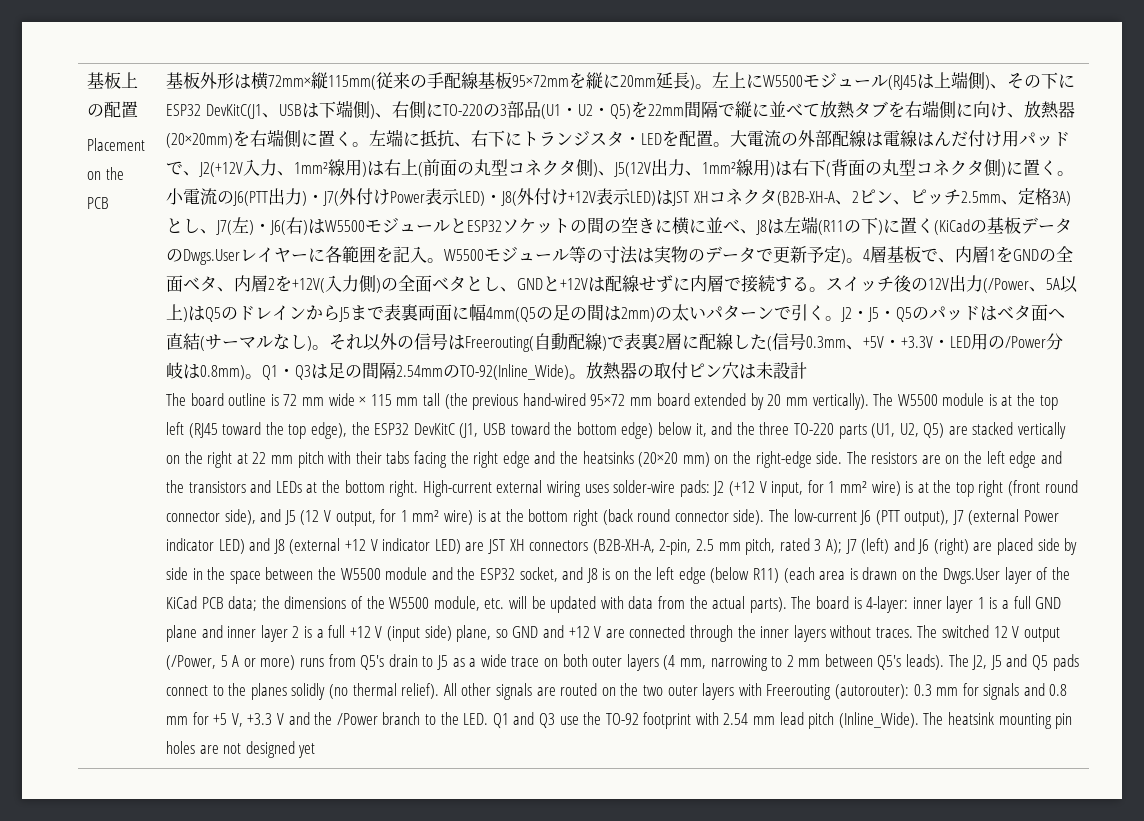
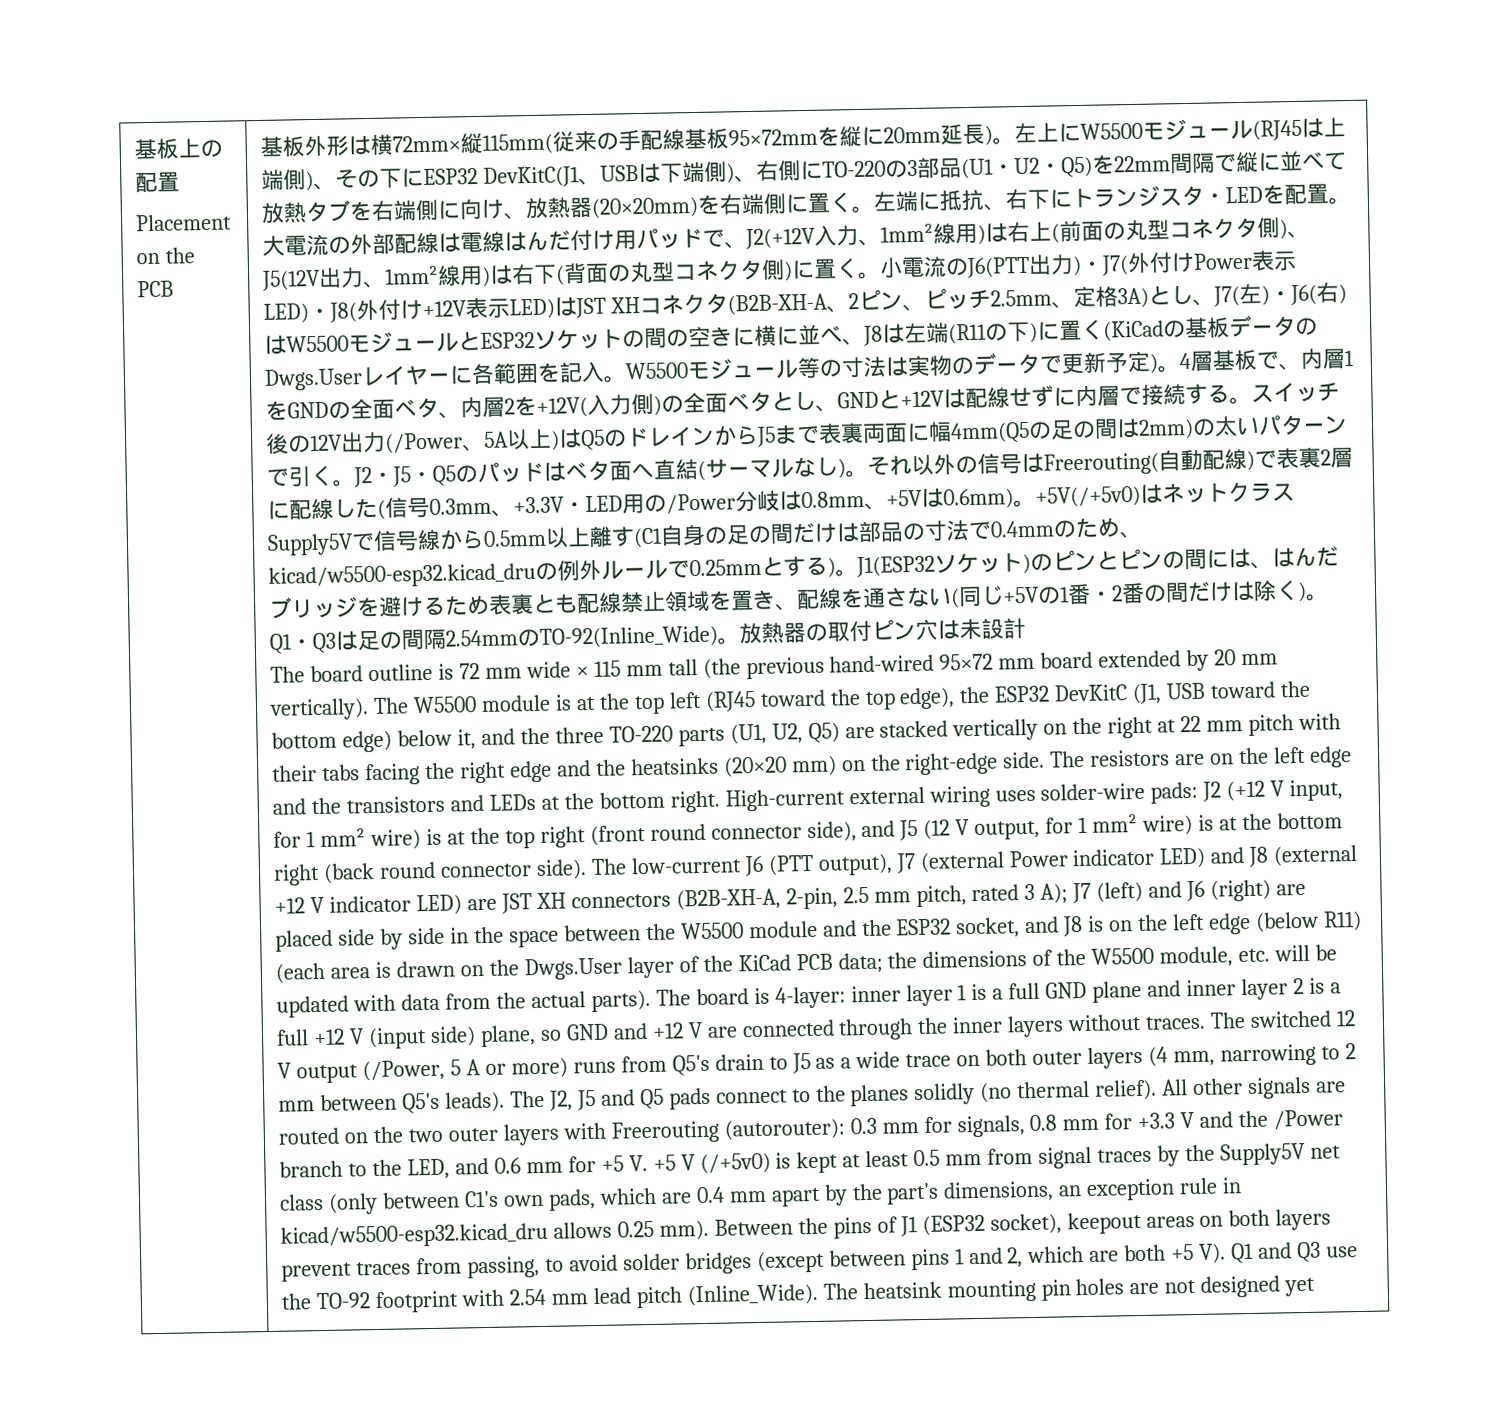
[863,336,902,348] +5V・ -> (515, 513) none
[200,365,246,380] 0.8mm) -> [801,481,1296,510] [267,517,1144,556] [268,546,1340,589] [268,579,1308,619] 0.8mm、+5Vは0.6mm)。+5V(/+5v0)はネットクラスSupply5Vで信号線から0.5mm以上離す(C1自身の足の間だけは部品の寸法で0.4mmのため、kicad/w5500-esp32.kicad_druの例外ルールで0.25mmとする)。J1(ESP32ソケット)のピンとピンの間には、はんだブリッジを避けるため表裏とも配線禁止領域を置き、配線を通さない(同じ+5Vの1番・2番の間だけは除く)
[983,683,1045,700] signals and -> [956,1115,1025,1138] signals,
[213,713,243,727] +5 V, -> (1133, 1121) none
[463,713,489,725] LED. -> [407,1142,1341,1180] [279,1177,1243,1215] [280,1208,1332,1249] [281,1243,1227,1282] LED, and 0.6 mm for +5 V. +5 V (/+5v0) is kept at least 0.5 mm from signal traces by the Supply5V net class (only between C1's own pads, which are 0.4 mm apart by the part's dimensions, an exception rule in kicad/w5500-esp32.kicad_dru allows 0.25 mm). Between the pins of J1 (ESP32 socket), keepout areas on both layers prevent traces from passing, to avoid solder bridges (except between pins 1 and 2, which are both +5 V).

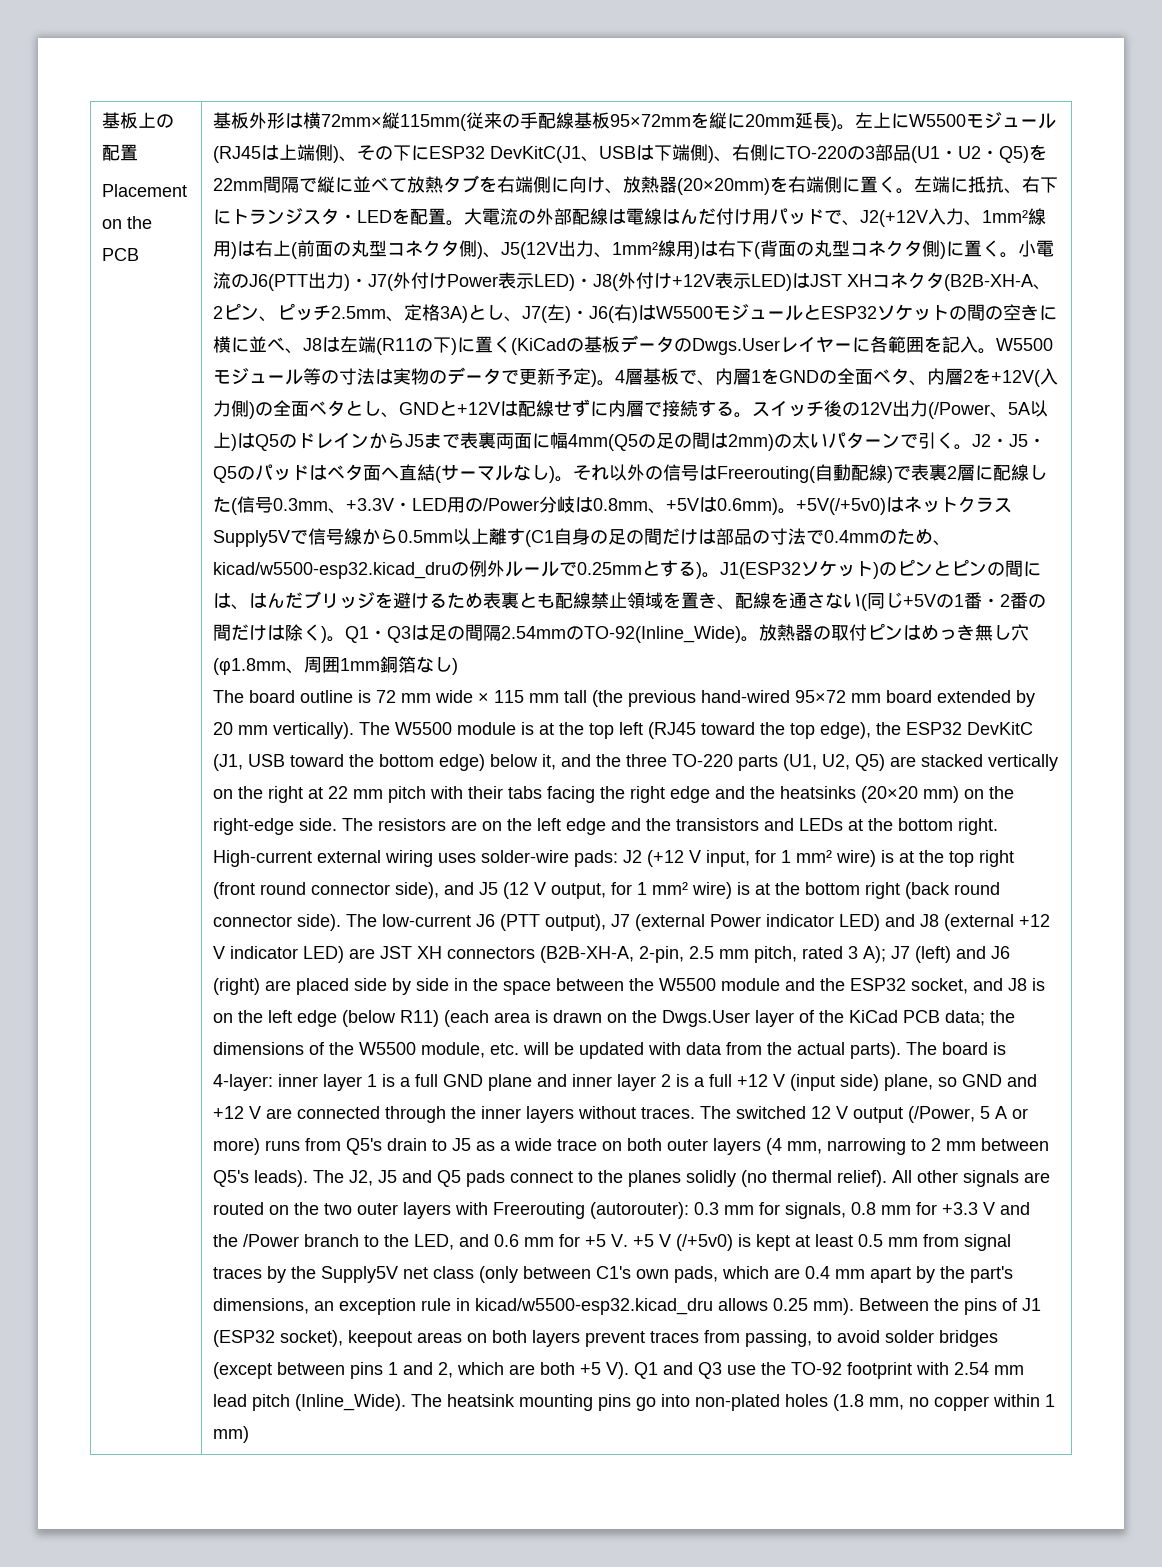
[915,617,1027,642] 穴は未設計 -> [903,624,1030,641] [213,656,459,675] はめっき無し穴(φ1.8mm、周囲1mm銅箔なし)
[1040,1275,1316,1301] pin holes are not designed yet -> [598,1394,1056,1411] [213,1426,250,1443] pins go into non-plated holes (1.8 mm, no copper within 1 mm)

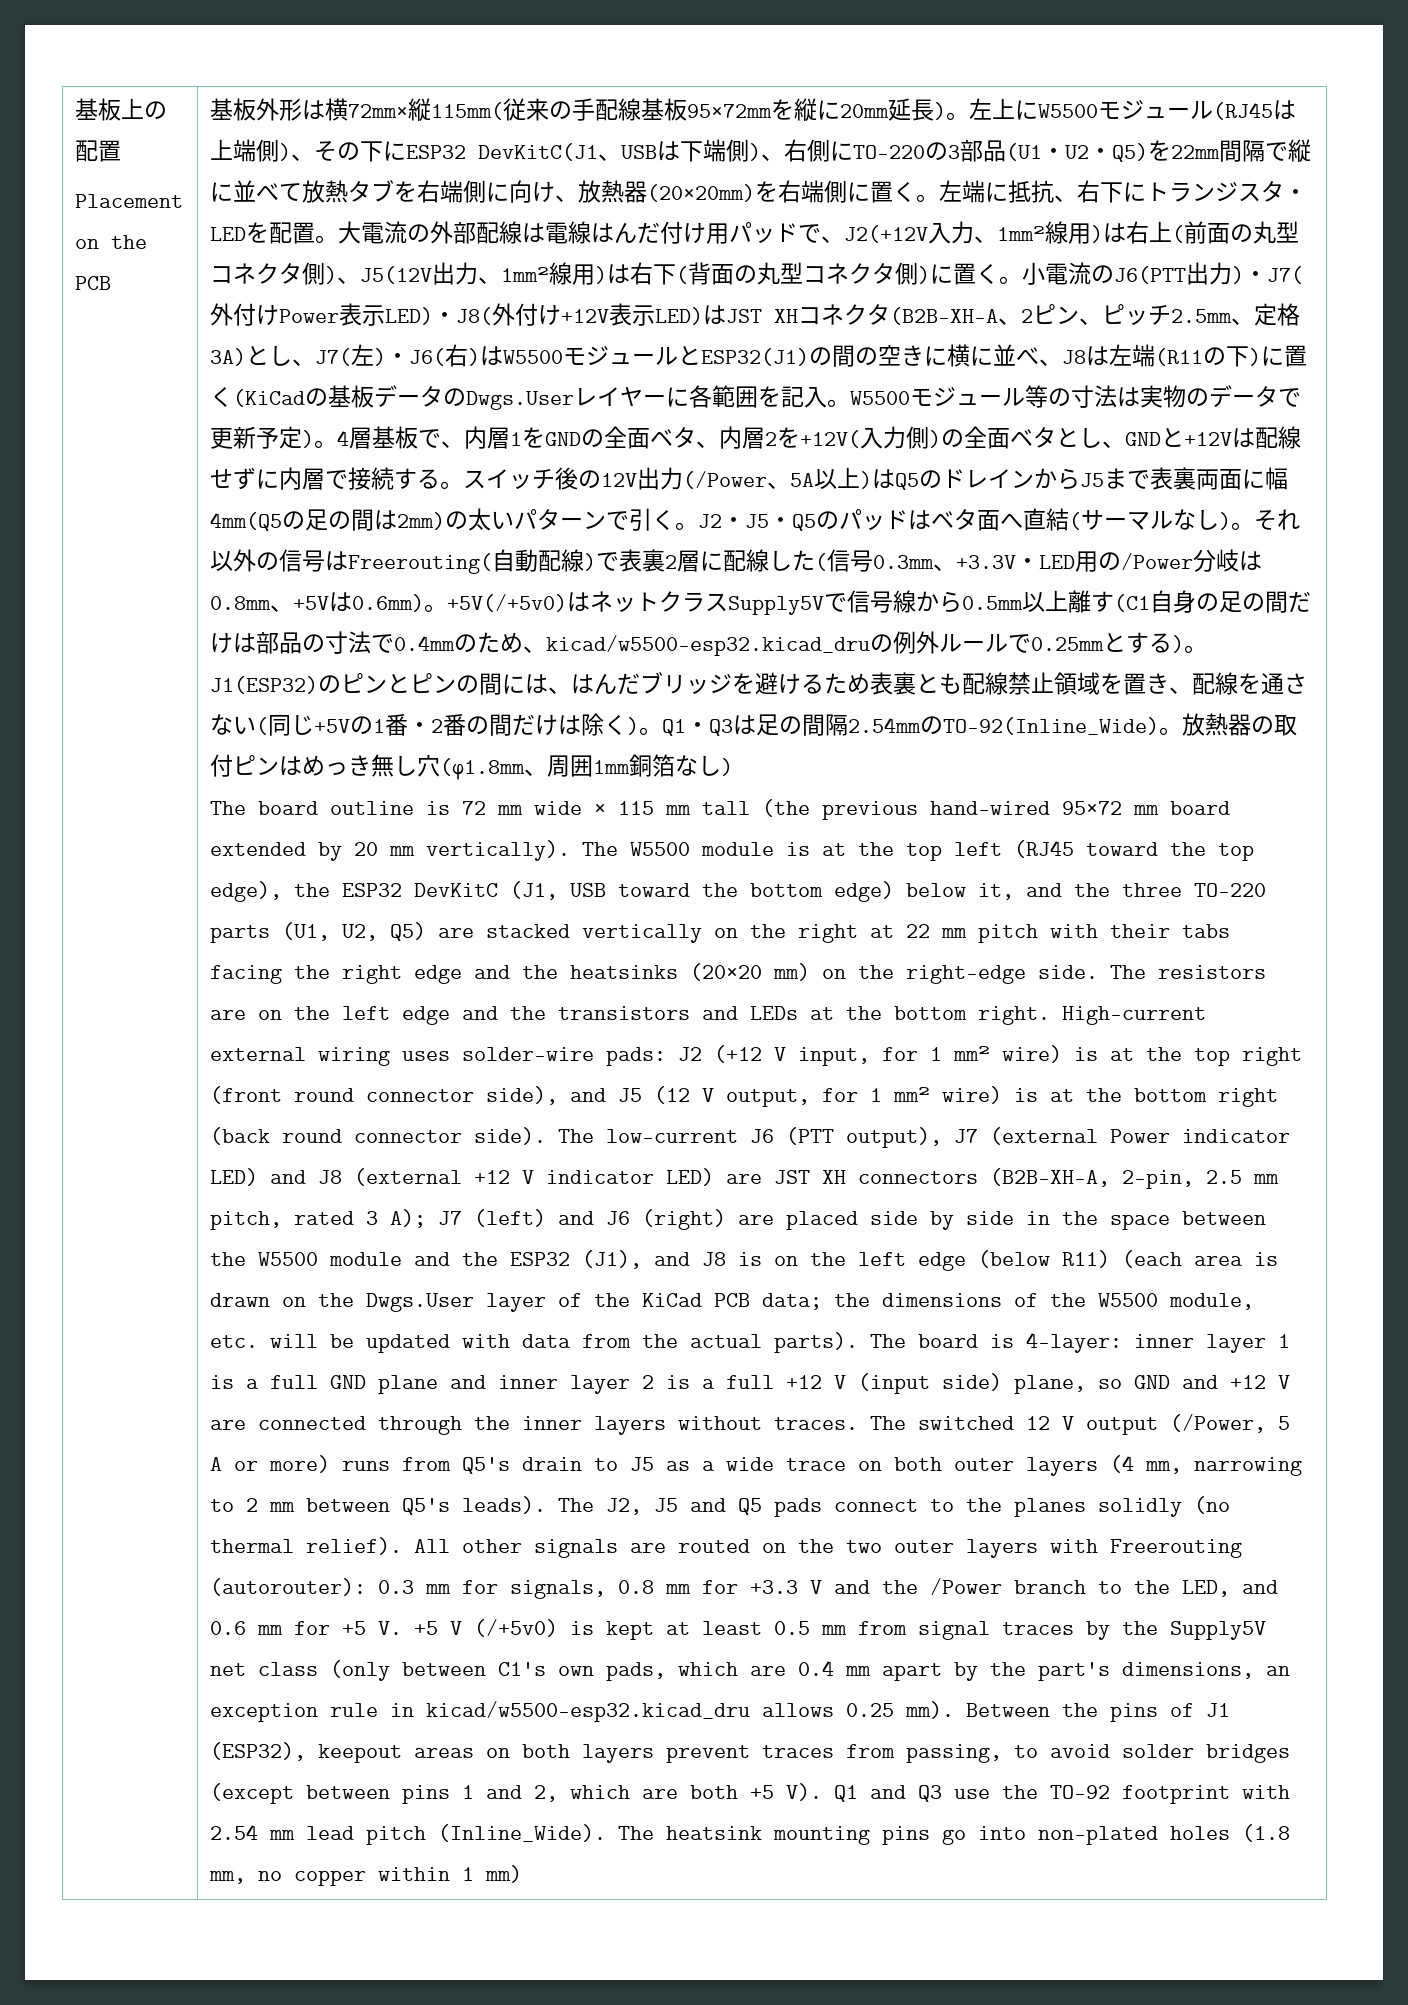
[821,304,950,321] ESP32ソケット -> [701,348,810,366] ESP32(J1)
[720,560,880,579] J1(ESP32ソケット) -> [210,676,319,694] J1(ESP32)
[911,978,969,994] socket, -> [582,1250,643,1269] (J1),
[213,1330,344,1347] (ESP32 socket), -> [210,1742,307,1761] (ESP32),

